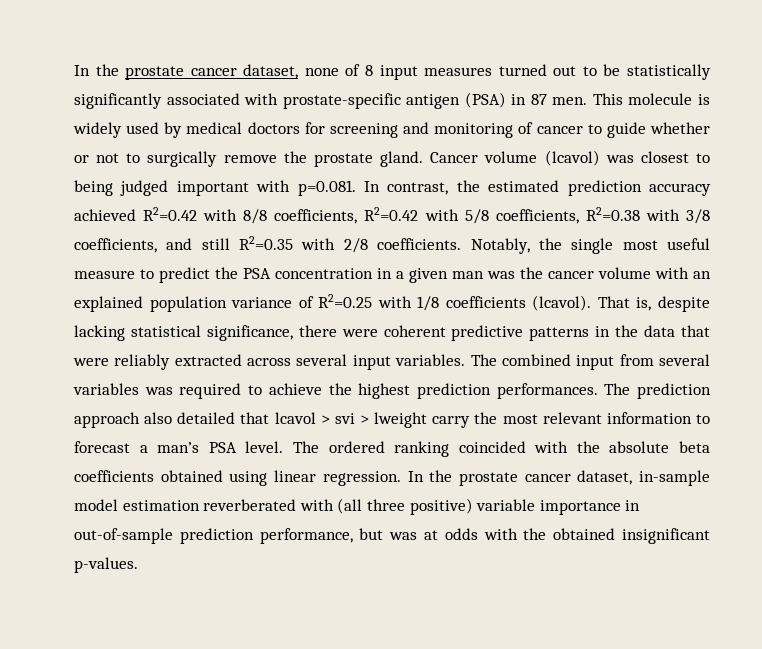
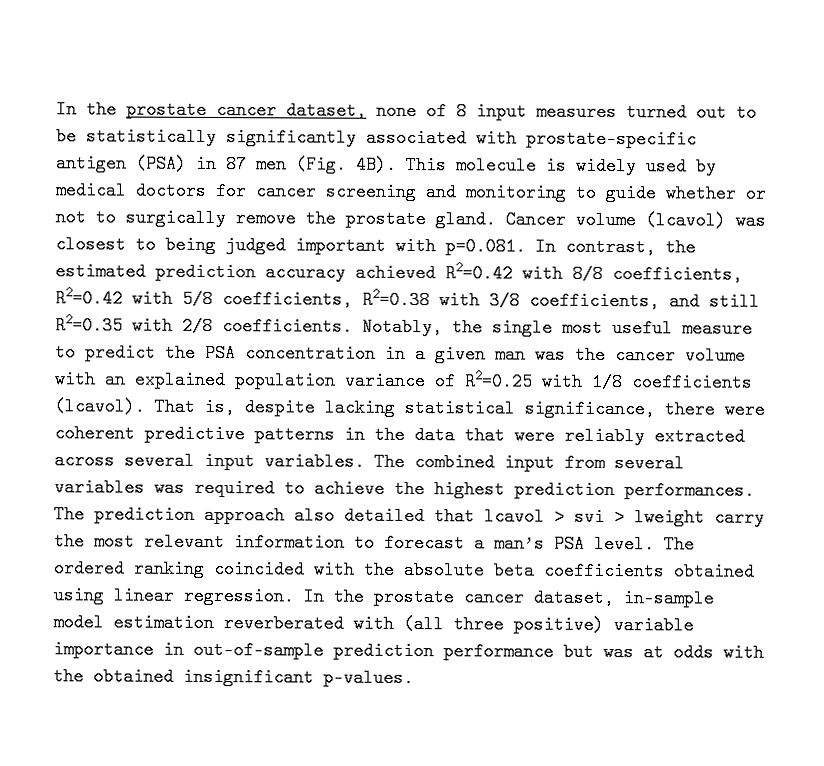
[552,97,588,105] men. -> [256,155,397,174] men (Fig. 4B).
(325, 128) none -> [255,182,317,201] cancer
[518,122,583,134] of cancer -> (567, 192) none
[259,528,353,544] performance, -> [443,642,554,661] performance

